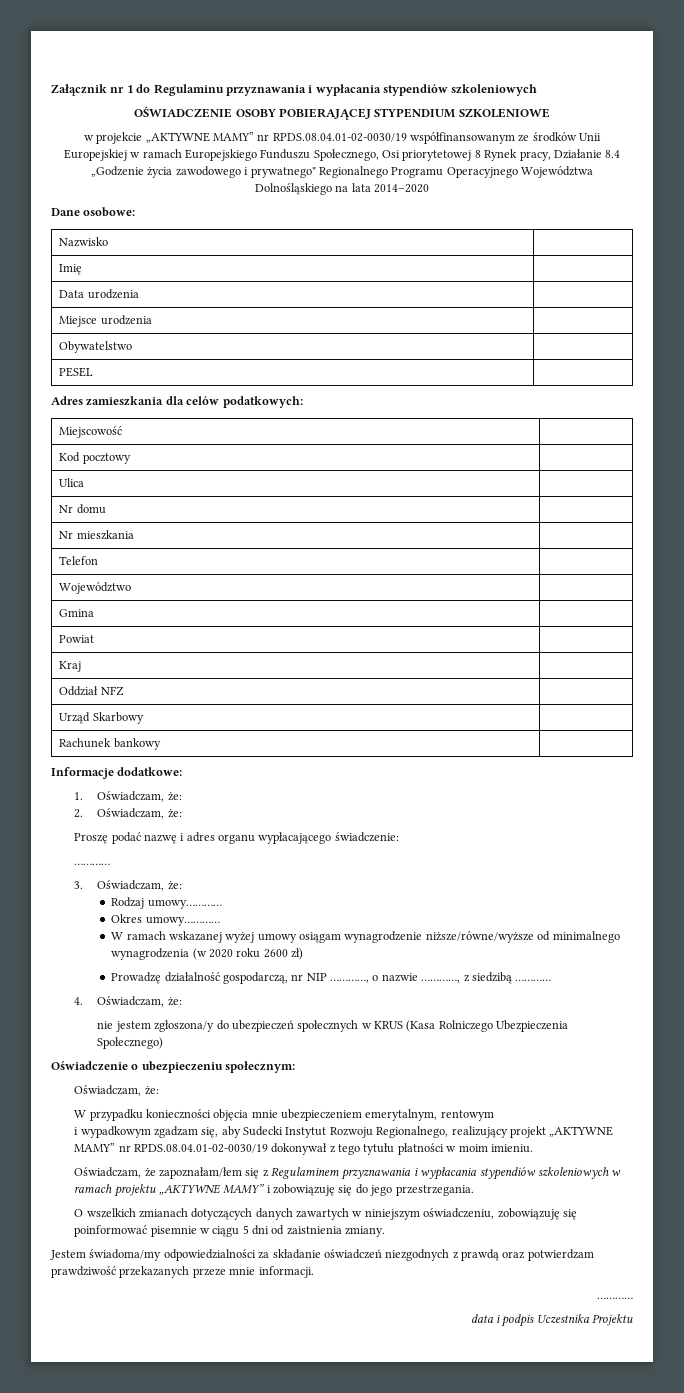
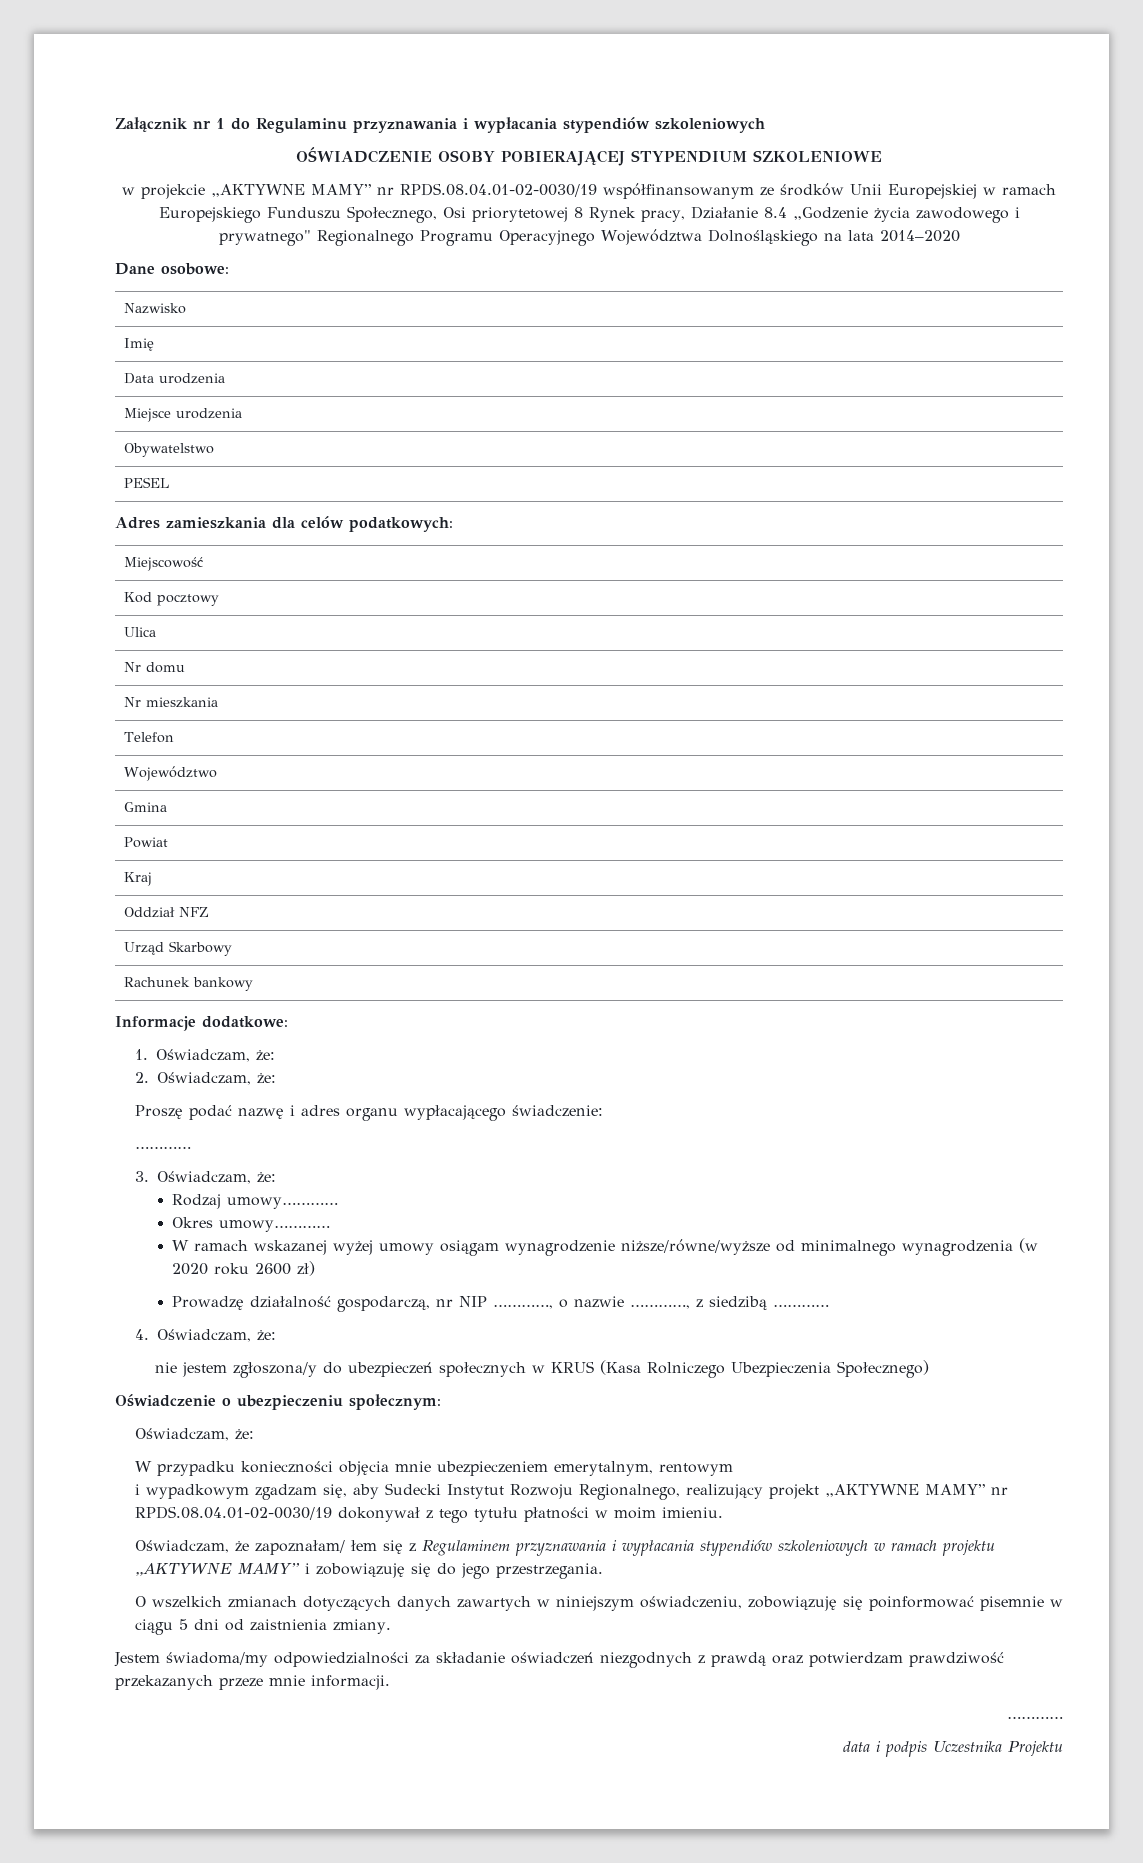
[158,1167,242,1179] zapoznałam/łem -> [254,1540,377,1555] zapoznałam/ łem

